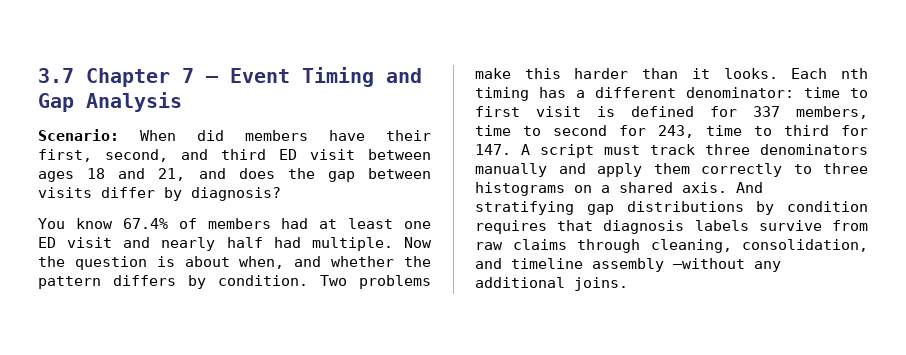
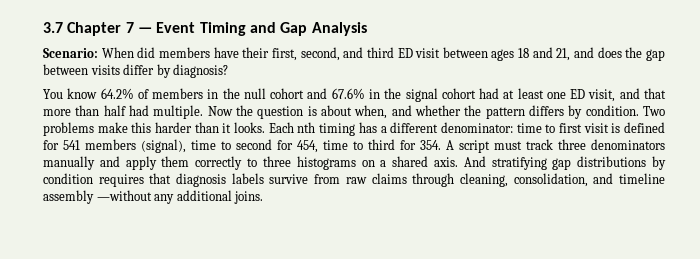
[122,218,168,229] 67.4% -> [100,88,134,99] 64.2%
(271, 223) none -> [207,88,476,102] in the null cohort and 67.6% in the signal cohort
[67,237,216,251] visit and nearly -> [588,88,666,102] [43,105,100,116] visit, and that more than
[753,106,868,119] 337 members, -> [63,139,186,153] 541 members (signal),
[658,125,694,138] 243, -> [297,140,318,153] 454,
[475,144,511,155] 147. -> [420,140,441,150] 354.

